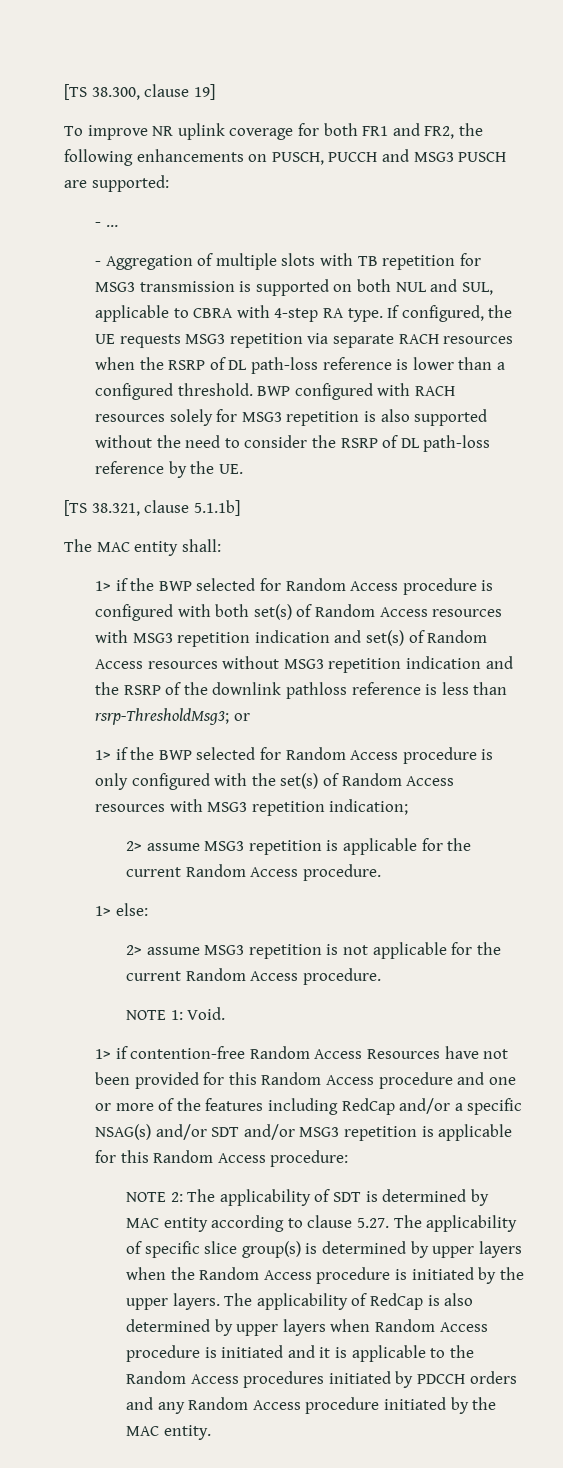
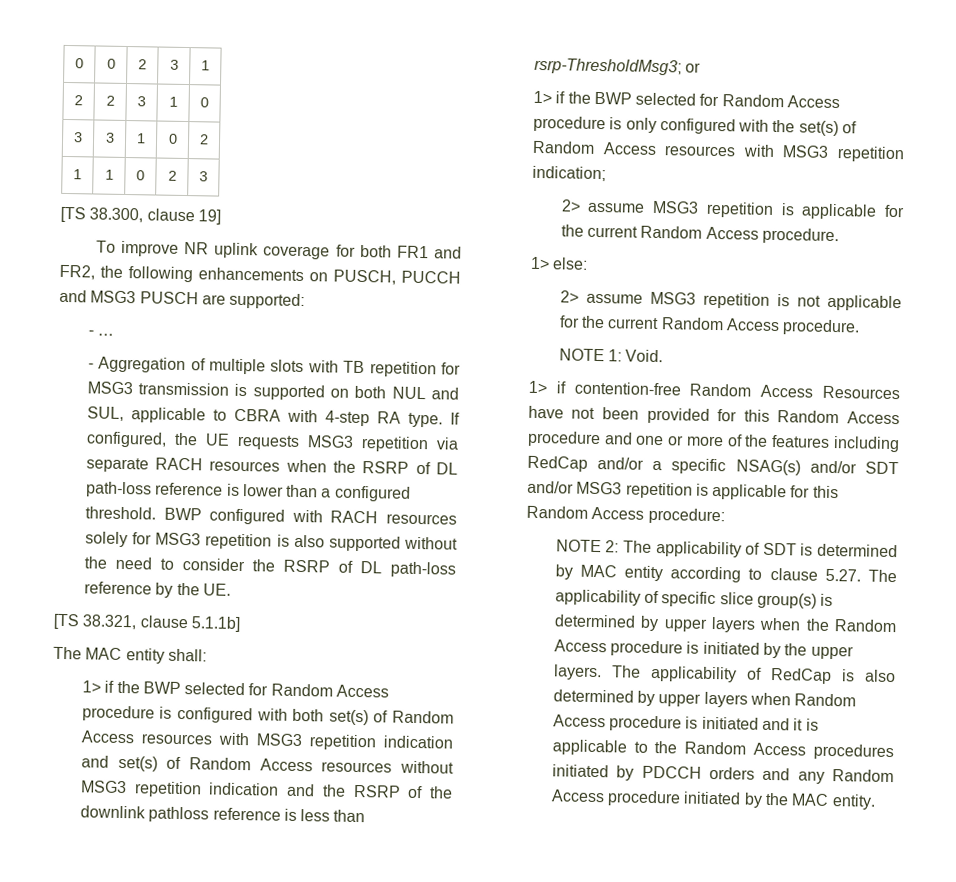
(64, 92) none -> [75,58,84,69] [106,58,116,69] [138,59,147,70] [169,59,179,70] [201,60,210,71] [74,95,83,106] [105,95,115,106] [137,96,146,107] [168,96,178,107] [200,97,209,108] [74,132,83,143] [104,132,115,143] [136,133,146,144] [167,133,178,144] [199,134,209,145] [73,169,82,180] [104,169,114,180] [136,170,145,181] [167,170,177,181] [199,171,208,182] 0 | 0 | 2 | 3 | 1 // 2 | 2 | 3 | 1 | 0 // 3 | 3 | 1 | 0 | 2 // 1 | 1 | 0 | 2 | 3 //

